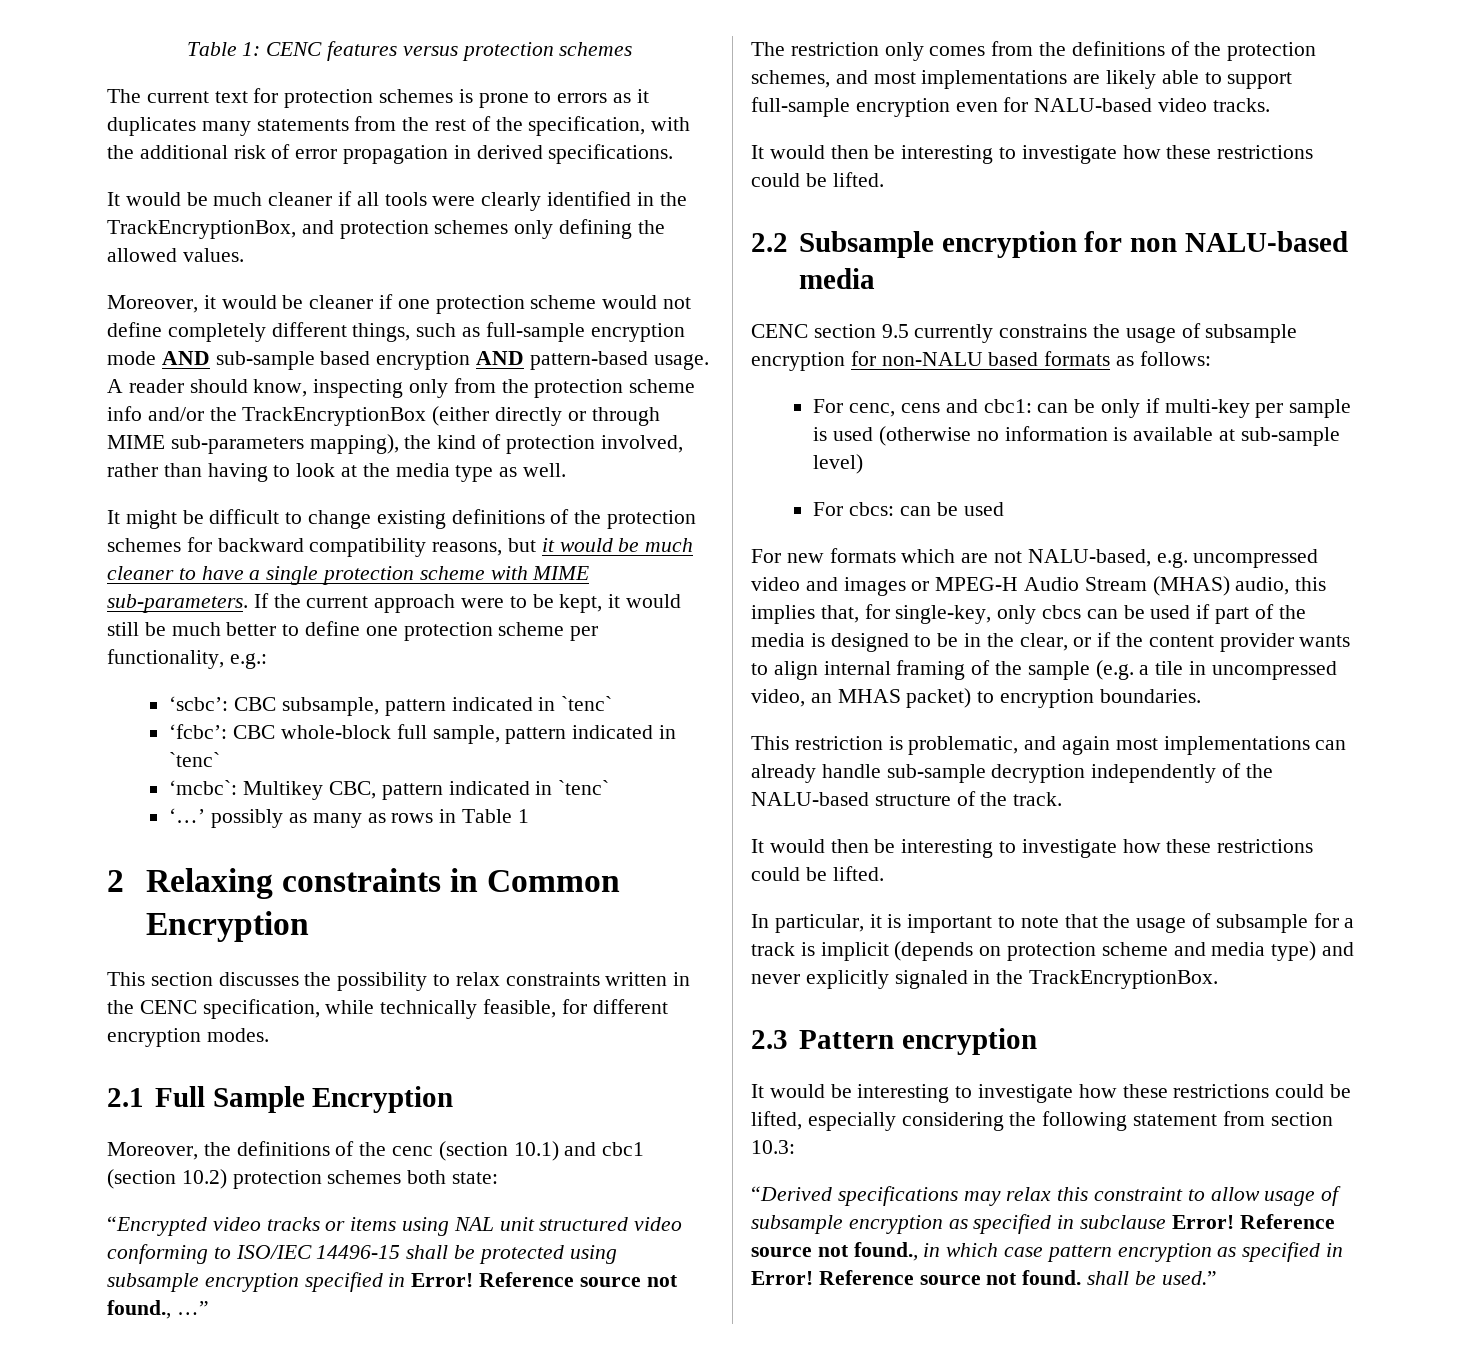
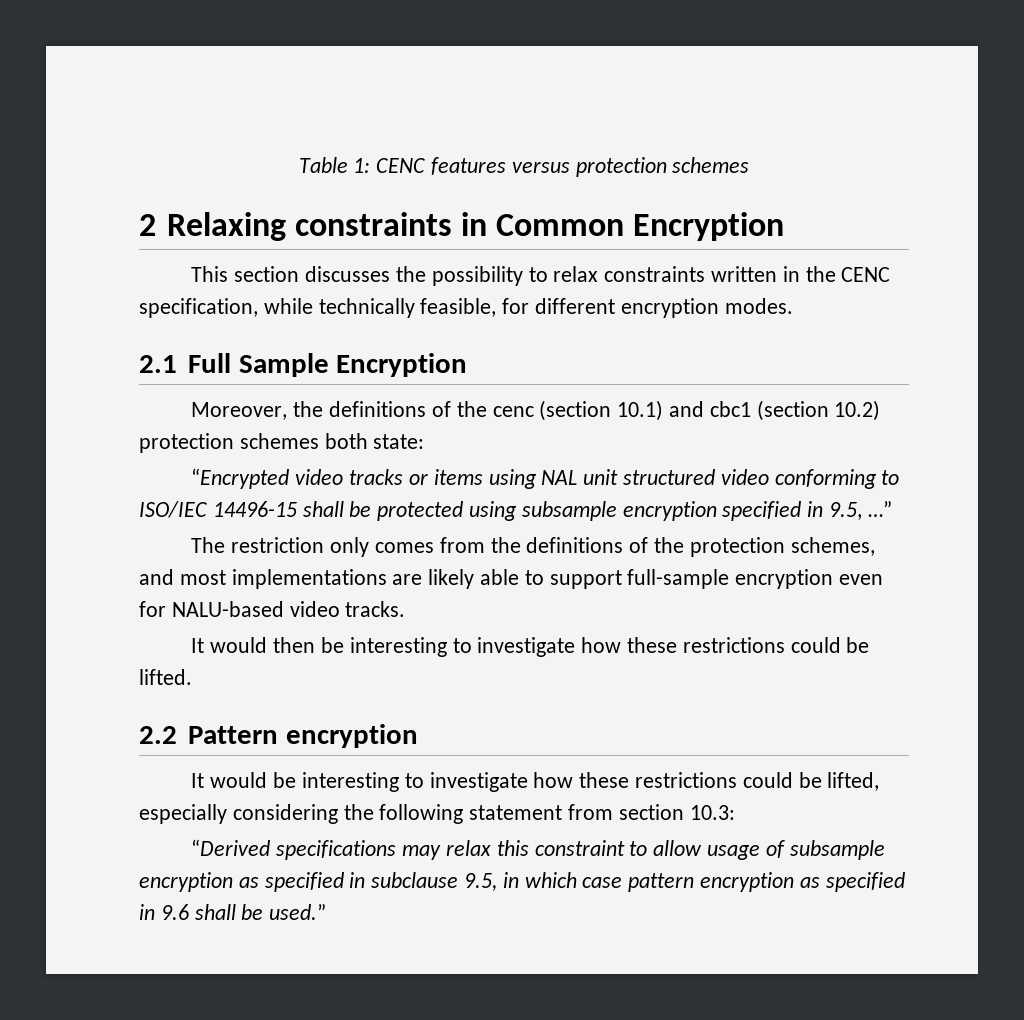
[107,88,649,108] [107,116,691,136] [107,144,674,164] [107,191,687,211] [107,219,665,239] [107,248,244,262] [107,294,692,314] [107,322,685,342] [107,351,709,370] [107,378,696,398] [107,406,660,426] [107,434,683,454] [107,463,567,482] [107,509,697,529] [107,537,694,557] [107,566,590,585] [107,593,682,613] [107,621,599,641] [107,649,267,669] [169,696,613,716] [169,724,676,744] [169,752,221,767] [169,780,610,800] [169,808,529,828] // The current text for protection schemes is prone to errors as it duplicates many statements from the rest of the specification, with the additional risk of error propagation in derived specifications. // It would be much cleaner if all tools were clearly identified in the TrackEncryptionBox, and protection schemes only defining the allowed values. // Moreover, it would be cleaner if one protection scheme would not define completely different things, such as full-sample encryption mode AND sub-sample based encryption AND pattern-based usage. A reader should know, inspecting only from the protection scheme info and/or the TrackEncryptionBox (either directly or through MIME sub-parameters mapping), the kind of protection involved, rather than having to look at the media type as well. // It might be difficult to change existing definitions of the protection schemes for backward compatibility reasons, but it would be much cleaner to have a single protection scheme with MIME sub-parameters. If the current approach were to be kept, it would still be much better to define one protection scheme per functionality, e.g.: // ‘scbc’: CBC subsample, pattern indicated in `tenc` // ‘fcbc’: CBC whole-block full sample, pattern indicated in `tenc` // ‘mcbc`: Multikey CBC, pattern indicated in `tenc` // ‘…’ possibly as many as rows in Table 1 -> (750, 165) none
[411,1272,678,1287] [107,1300,171,1319] Error! Reference source not found., -> [829,502,863,520] 9.5,
[798,231,1349,258] [798,268,875,289] [751,323,1298,343] [751,351,1211,371] [813,398,1352,418] [813,426,1340,446] [813,454,864,474] [813,502,1004,516] [751,548,1319,568] [751,576,1327,596] [751,604,1306,624] [751,632,1351,652] [751,660,1337,680] [751,688,1201,708] [751,736,1347,755] [751,763,1273,783] [751,791,1063,806] [751,839,1314,858] [751,866,884,881] [751,913,1355,933] [751,941,1355,961] [751,970,1219,989] [751,1030,788,1049] Subsample encryption for non NALU-based media // CENC section 9.5 currently constrains the usage of subsample encryption for non-NALU based formats as follows: // For cenc, cens and cbc1: can be only if multi-key per sample is used (otherwise no information is available at sub-sample level) // For cbcs: can be used // For new formats which are not NALU-based, e.g. uncompressed video and images or MPEG-H Audio Stream (MHAS) audio, this implies that, for single-key, only cbcs can be used if part of the media is designed to be in the clear, or if the content provider wants to align internal framing of the sample (e.g. a tile in uncompressed video, an MHAS packet) to encryption boundaries. // This restriction is problematic, and again most implementations can already handle sub-sample decryption independently of the NALU-based structure of the track. // It would then be interesting to investigate how these restrictions could be lifted. // In particular, it is important to note that the usage of subsample for a track is implicit (depends on protection scheme and media type) and never explicitly signaled in the TrackEncryptionBox. // 2.3 -> (177, 735) none
[1171,1214,1335,1229] [751,1242,918,1261] Error! Reference source not found., -> [464,873,498,891] 9.5,
[751,1270,1082,1285] Error! Reference source not found. -> [160,904,189,920] 9.6

